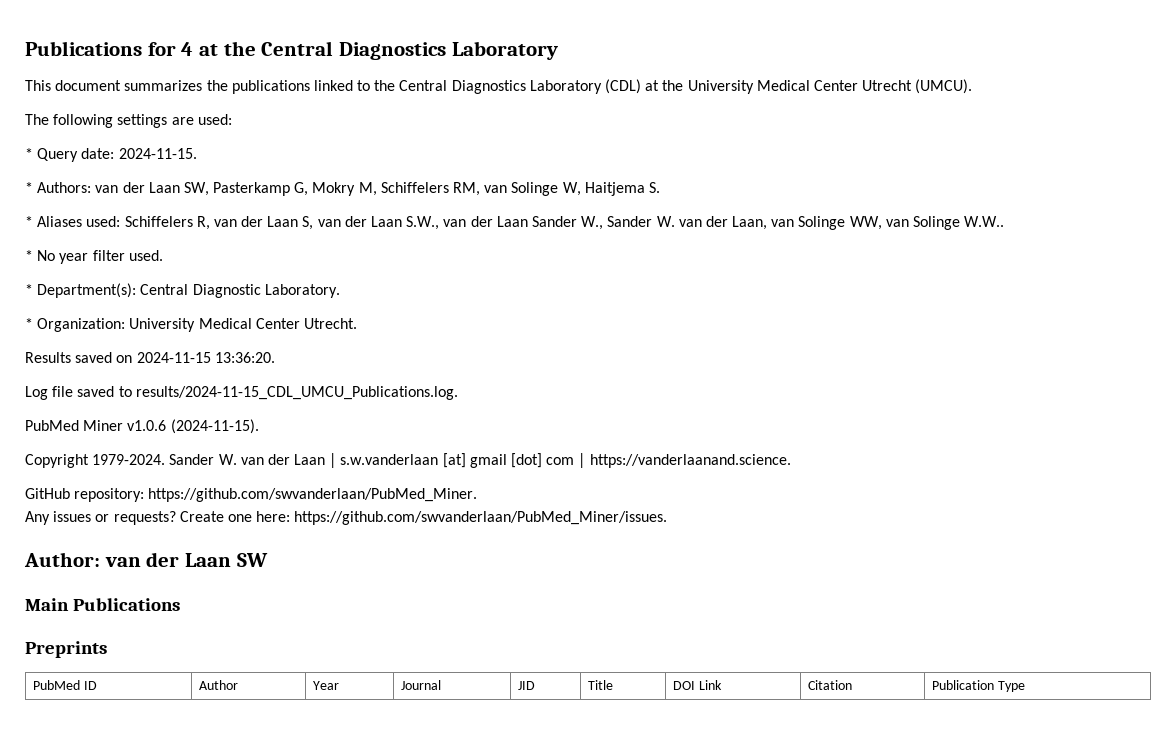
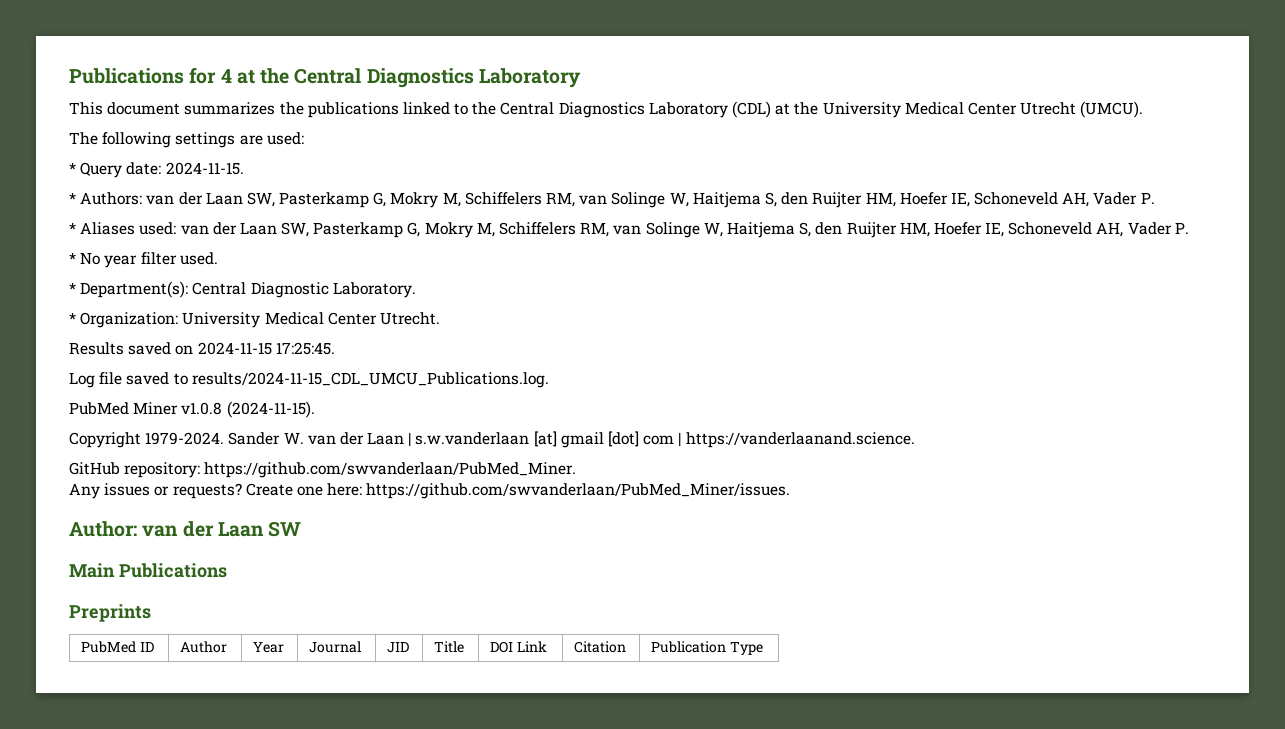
[648,182,660,193] S. -> [764,192,1155,208] S, den Ruijter HM, Hoefer IE, Schoneveld AH, Vader P.
[124,216,1005,230] Schiffelers R, van der Laan S, van der Laan S.W., van der Laan Sander W., Sander W. van der Laan, van Solinge WW, van Solinge W.W.. -> [180,222,1189,238] van der Laan SW, Pasterkamp G, Mokry M, Schiffelers RM, van Solinge W, Haitjema S, den Ruijter HM, Hoefer IE, Schoneveld AH, Vader P.
[214,352,275,363] 13:36:20. -> [275,342,335,355] 17:25:45.
[127,420,167,431] v1.0.6 -> [181,402,223,415] v1.0.8

